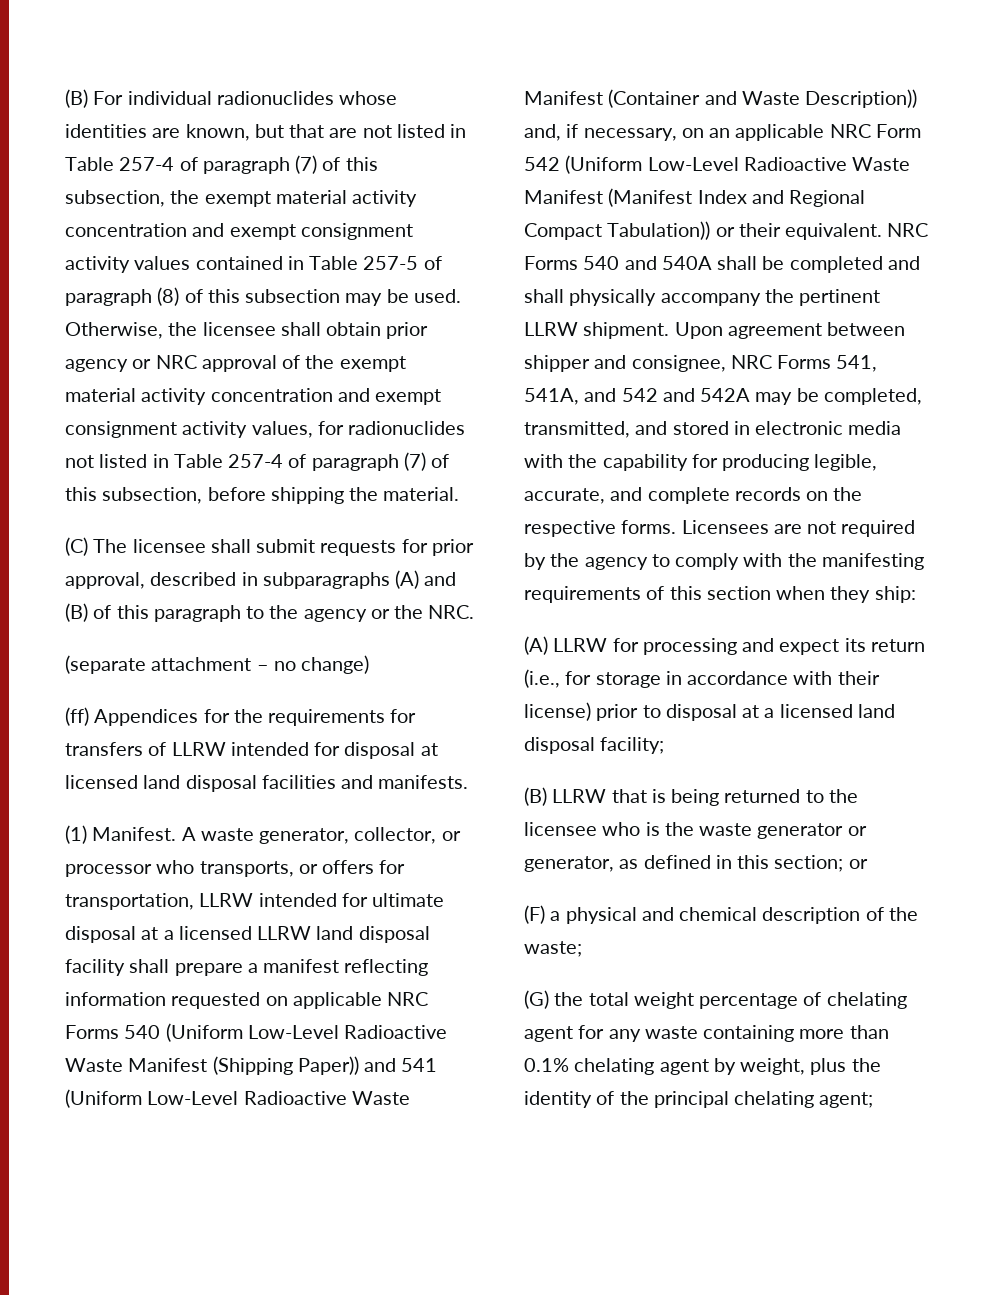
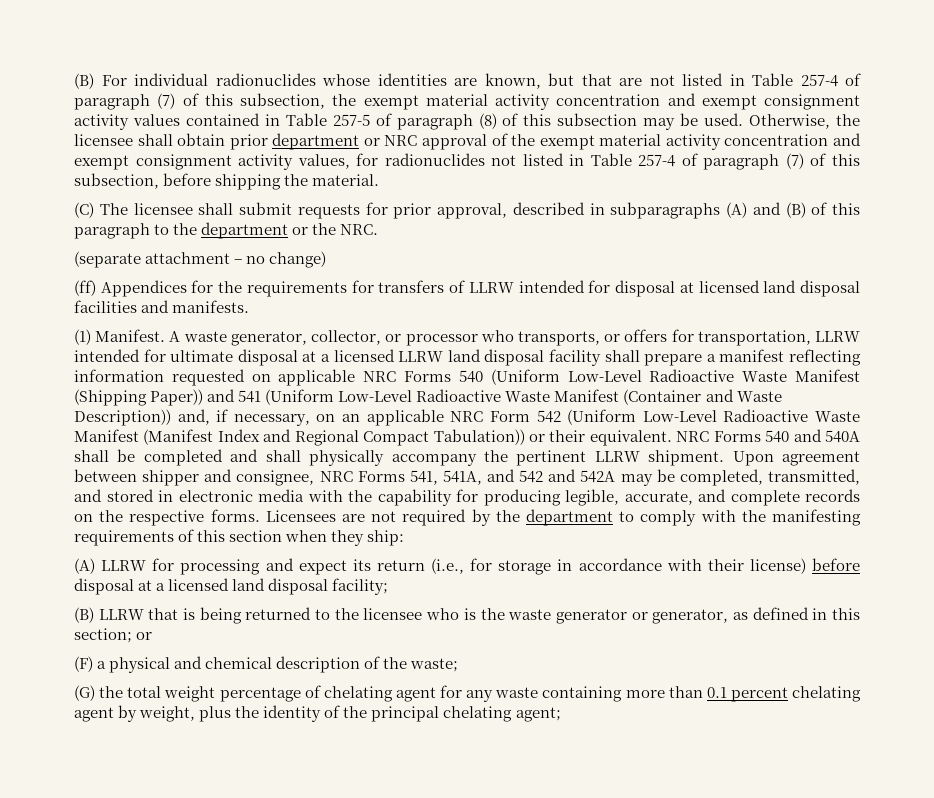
[65,359,128,372] agency -> [272,133,360,150] department
[303,609,367,622] agency -> [201,222,289,239] department
[584,557,648,570] agency -> [525,509,613,526] department
[596,704,661,721] prior to -> [812,558,860,571] before
[524,1058,569,1072] 0.1% -> [706,687,788,702] 0.1 percent

